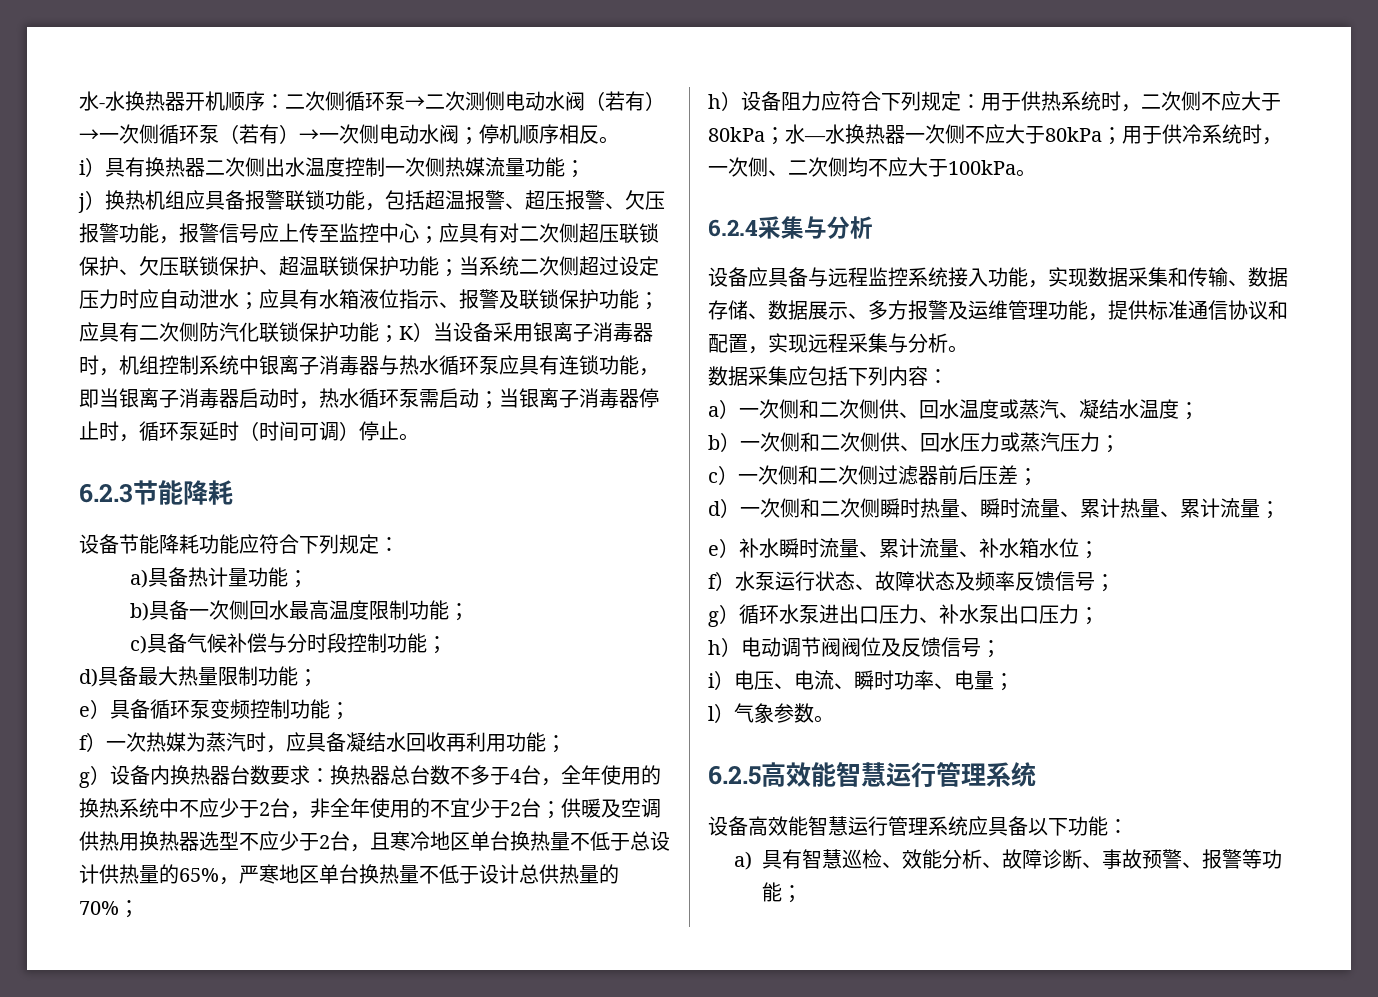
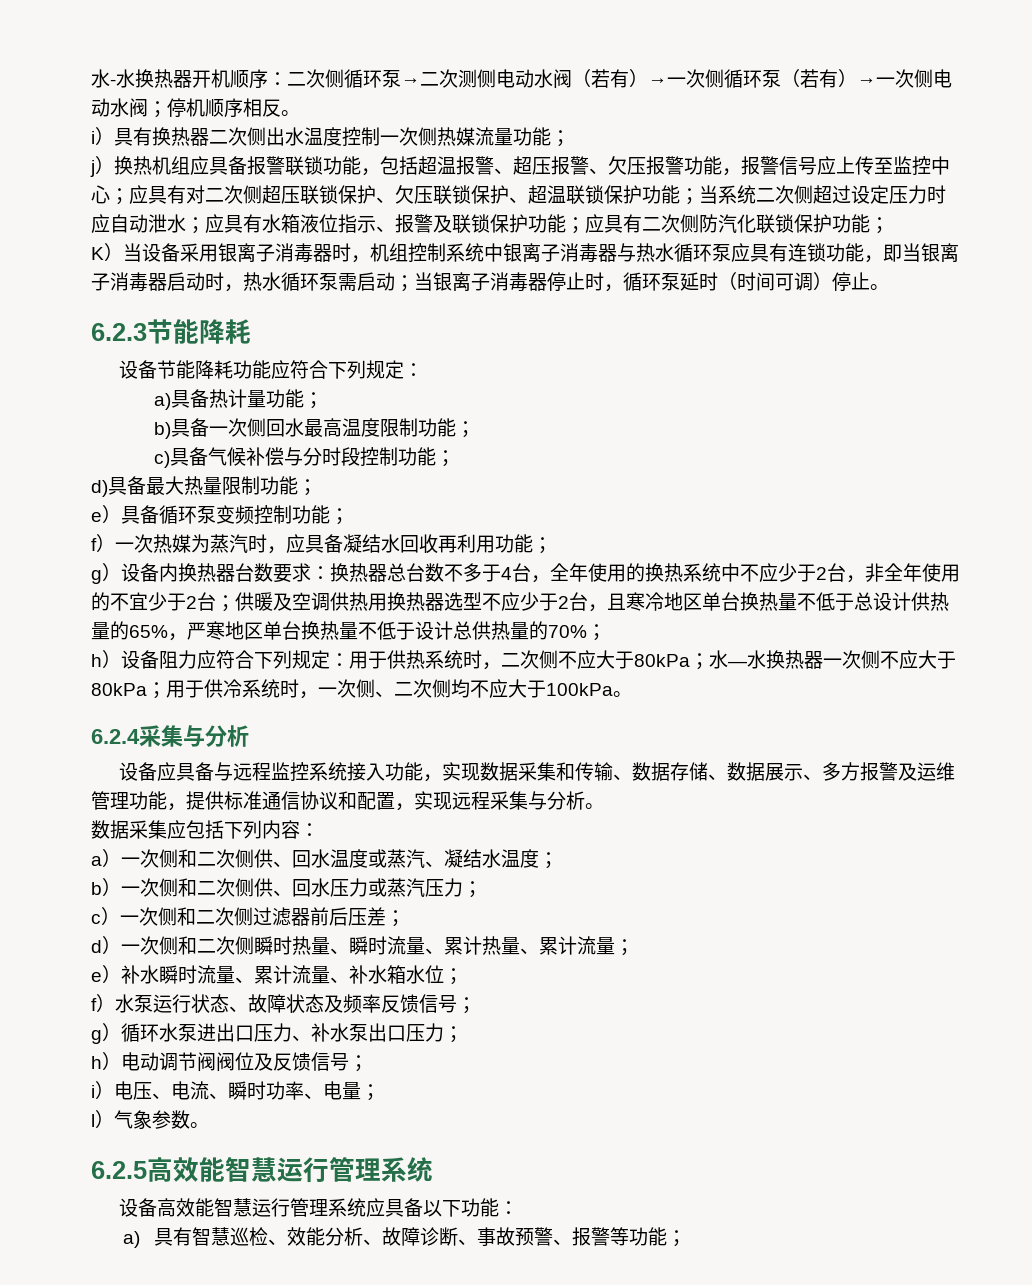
(399, 334) none -> (889, 225) //

